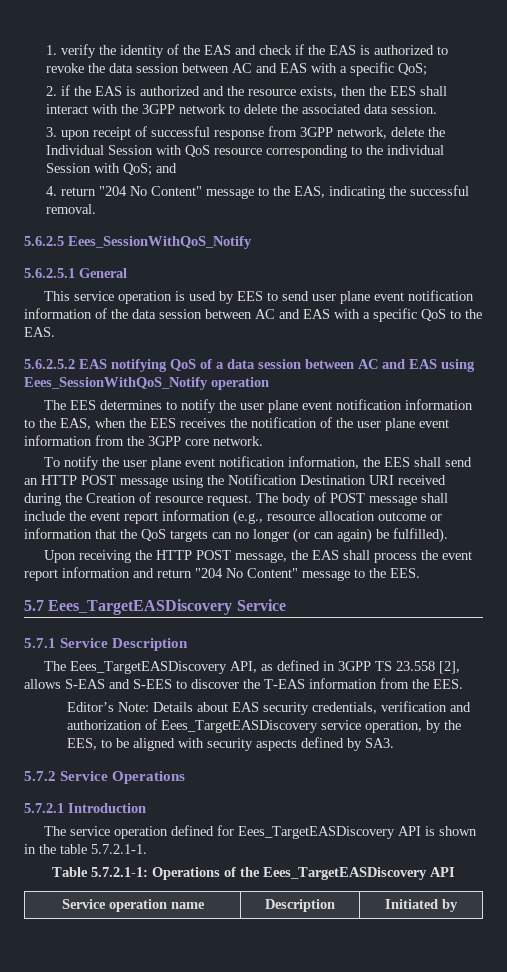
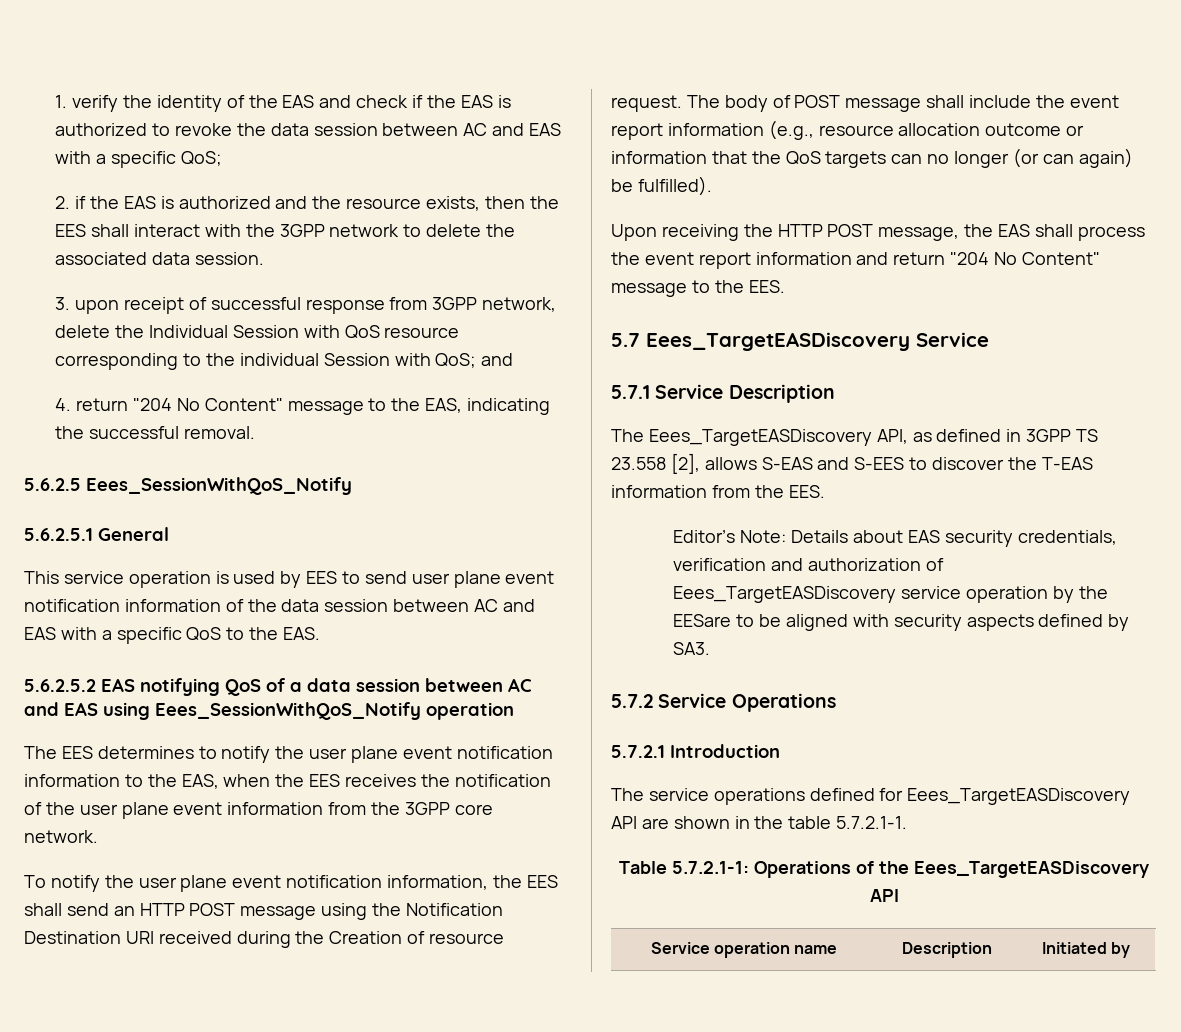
[365,720,423,733] operation, -> [966,586,1049,603] operation
[67,738,98,750] EES, -> [673,614,732,627] EESare
[114,826,169,839] operation -> [713,788,805,805] operations
[425,826,436,836] is -> [641,818,669,829] are

